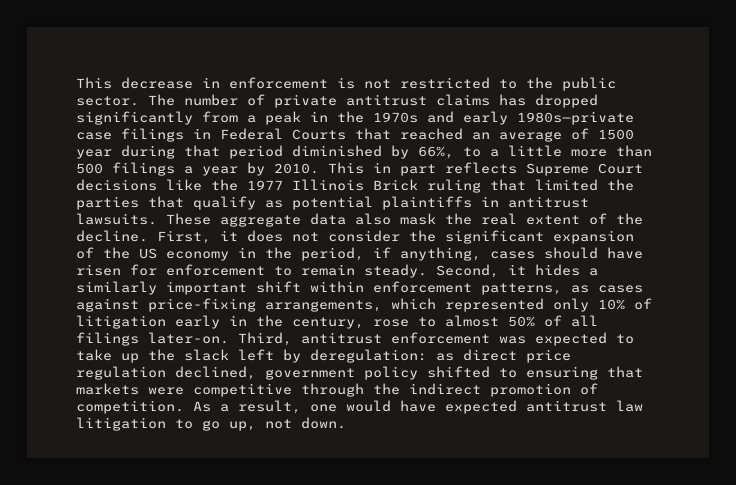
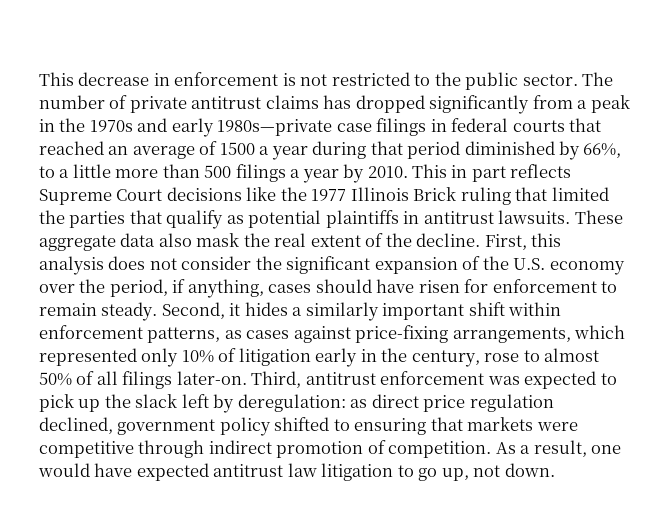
[220,128,346,140] Federal Courts -> [451,118,565,132] federal courts
(634, 134) none -> [259,146,270,155] a
[220,230,238,241] it -> [531,233,562,247] [39,256,104,275] this analysis
[139,247,256,261] US economy in -> [513,258,625,275] [39,284,75,293] U.S. economy over
[76,349,112,361] take -> [39,394,74,412] pick
[373,383,400,395] the -> (205, 449) none

